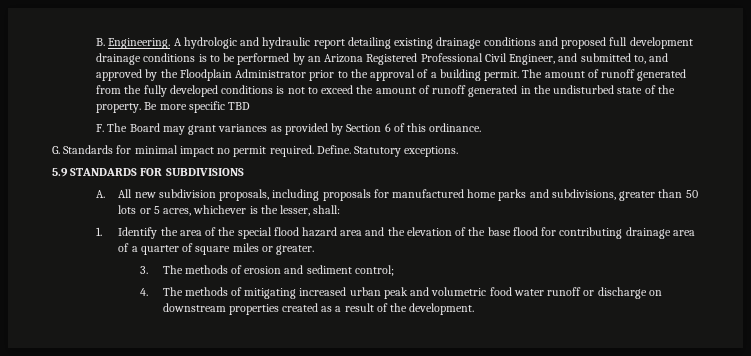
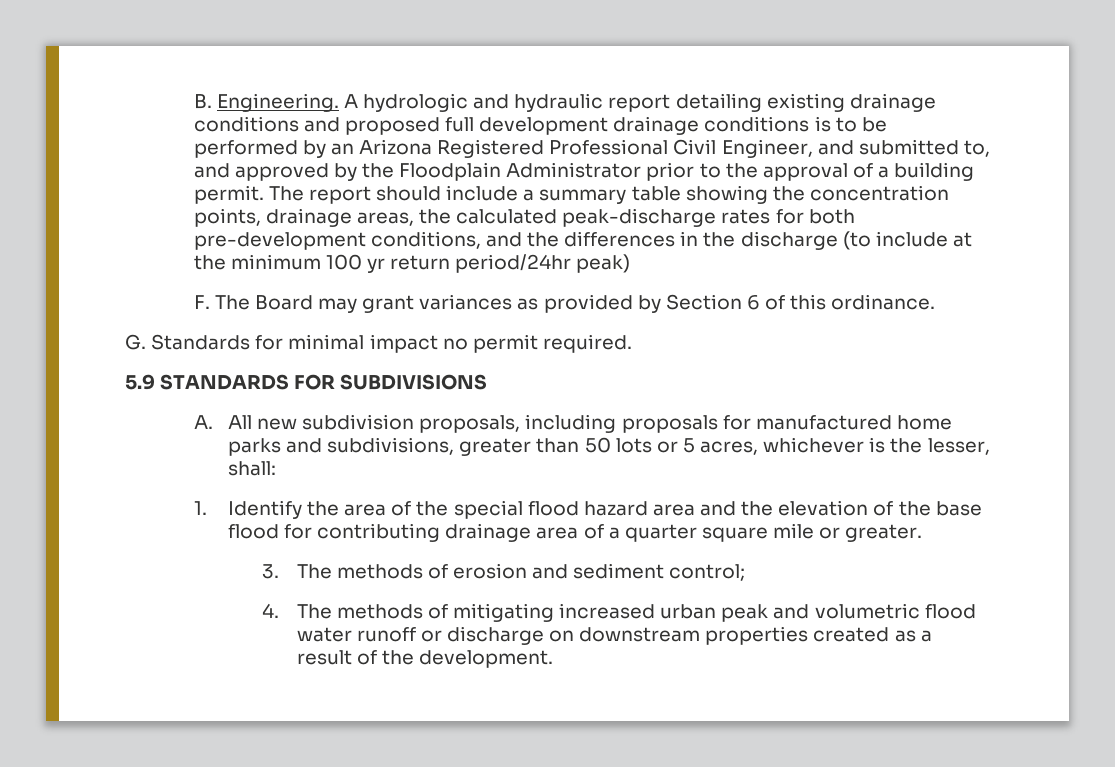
[544,69,687,81] [96,85,675,97] [96,101,251,113] amount of runoff generated from the fully developed conditions is not to exceed the amount of runoff generated in the undisturbed state of the property. Be more specific TBD -> [308,185,949,204] [193,208,855,227] [193,231,972,250] [193,254,631,273] report should include a summary table showing the concentration points, drainage areas, the calculated peak-discharge rates for both pre-development conditions, and the differences in the discharge (to include at the minimum 100 yr return period/24hr peak)
[316,145,459,157] Define. Statutory exceptions. -> (632, 343) none
[182,243,259,255] of square miles -> [701,523,815,542] square mile
[489,287,512,296] food -> [924,604,976,619] flood

